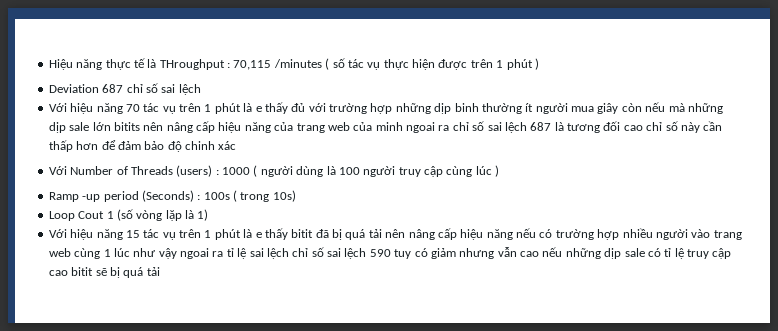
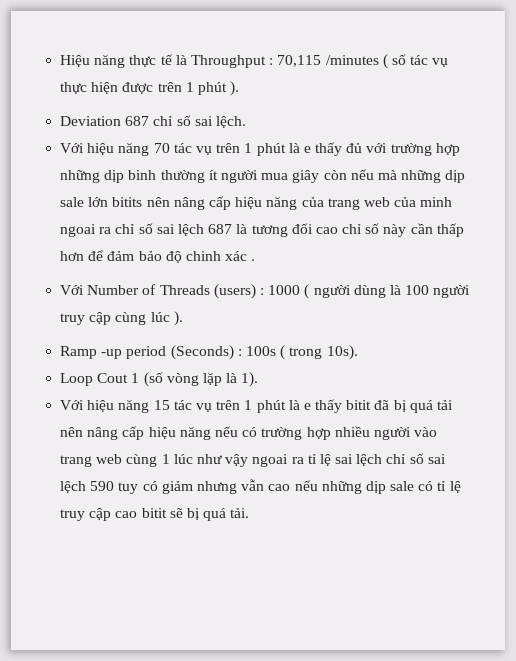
[159,59,225,70] THroughput -> [190,55,266,68] Throughput
[534,58,539,70] ) -> [230,81,240,96] ).
[178,84,201,95] lệch -> [215,116,246,128] lệch.
(237, 145) none -> [251,259,256,261] .
[495,165,500,177] ) -> [173,311,183,326] ).
[272,190,296,202] 10s) -> [326,345,358,360] 10s).
[197,209,209,221] 1) -> [241,372,259,387] 1).
[146,267,160,276] tải -> [230,508,250,518] tải.

